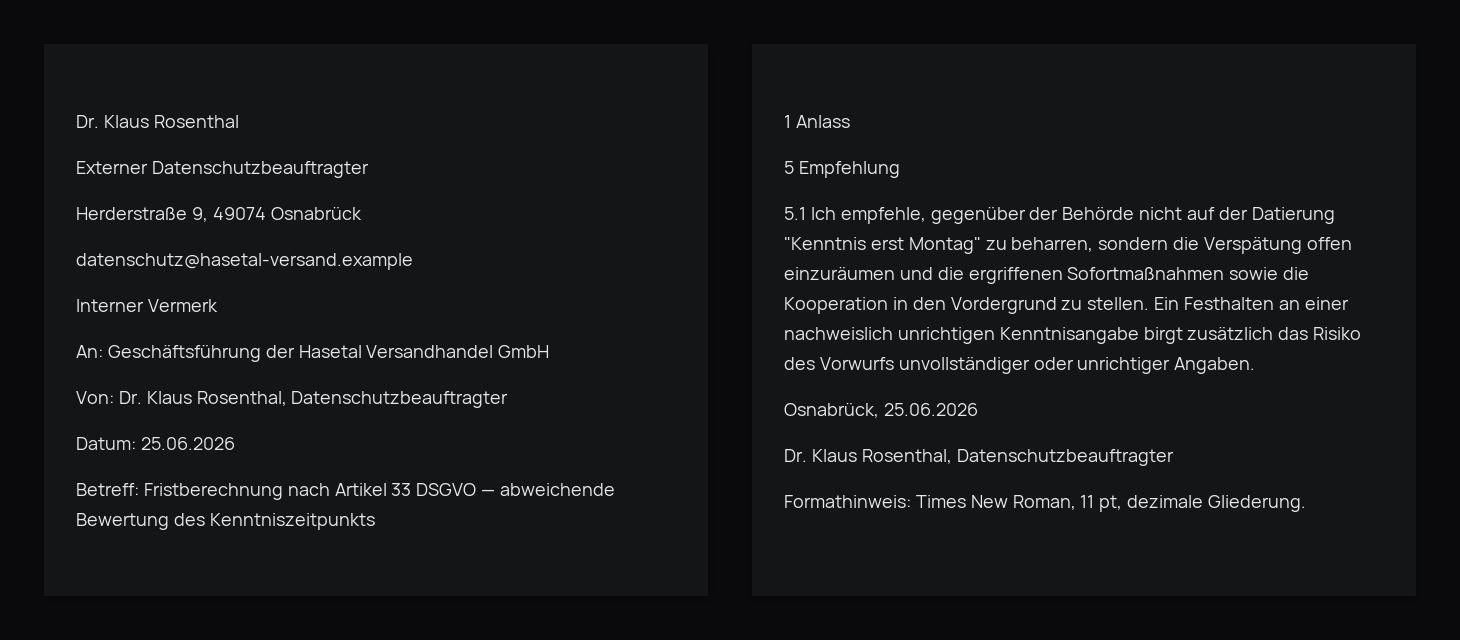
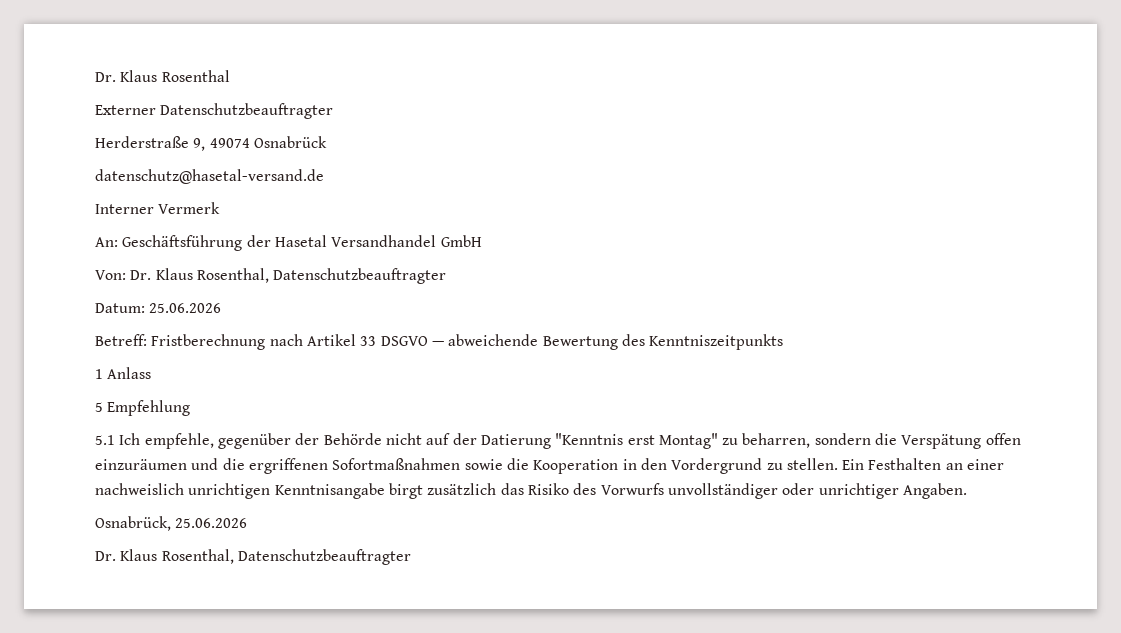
[76,253,413,270] datenschutz@hasetal-versand.example -> [95,169,324,184] datenschutz@hasetal-versand.de
[784,495,1307,512] // Formathinweis: Times New Roman, 11 pt, dezimale Gliederung. -> (411, 557) none

